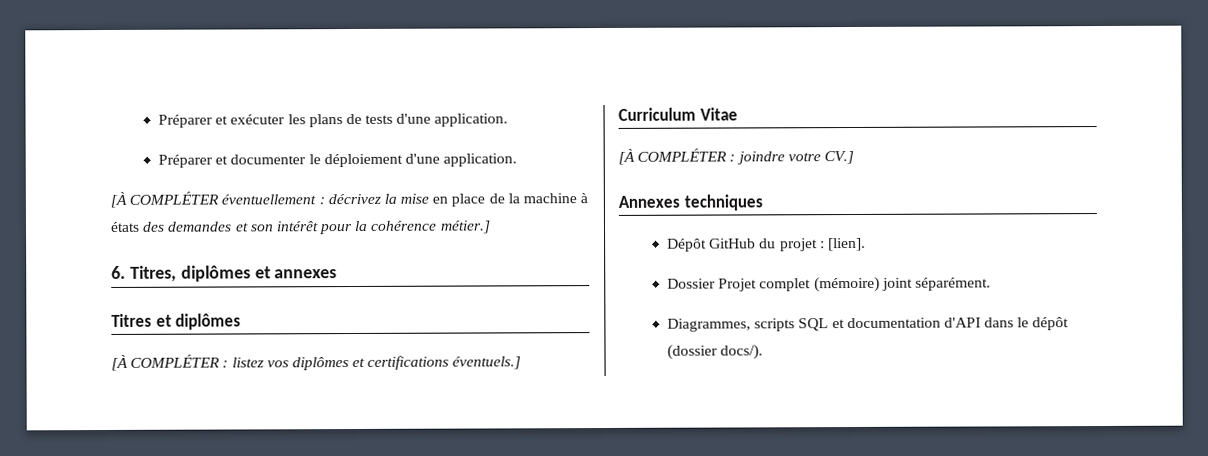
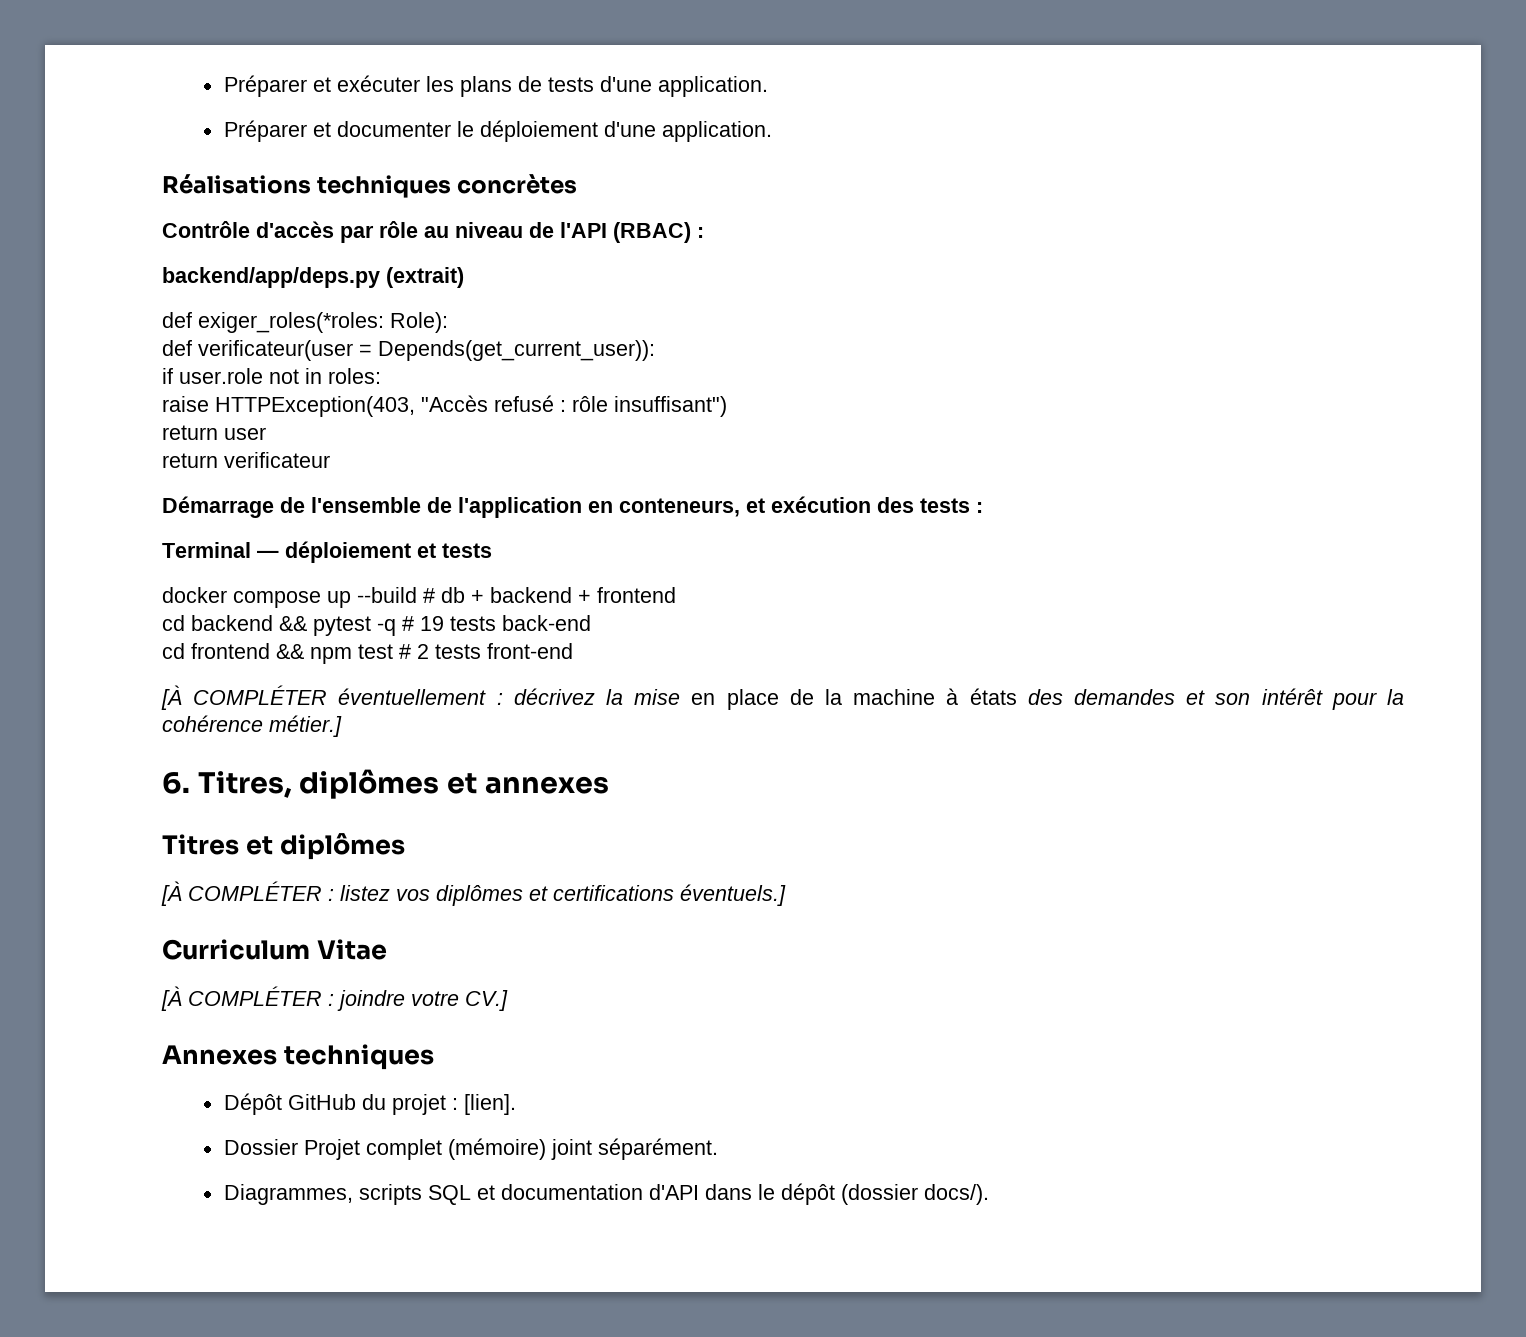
(518, 160) none -> [162,174,578,198] [162,221,704,243] [162,267,464,288] [162,312,448,333] [162,340,655,361] [162,368,381,384] [162,395,727,417] [162,425,266,440] [162,452,330,468] [162,496,983,518] [162,541,492,563] [162,587,676,608] [162,615,591,636] [162,643,573,664] // Réalisations techniques concrètes // Contrôle d'accès par rôle au niveau de l'API (RBAC) : // backend/app/deps.py (extrait) // def exiger_roles(*roles: Role): // def verificateur(user = Depends(get_current_user)): // if user.role not in roles: // raise HTTPException(403, "Accès refusé : rôle insuffisant") // return user // return verificateur // Démarrage de l'ensemble de l'application en conteneurs, et exécution des tests : // Terminal — déploiement et tests // docker compose up --build # db + backend + frontend // cd backend && pytest -q # 19 tests back-end // cd frontend && npm test # 2 tests front-end

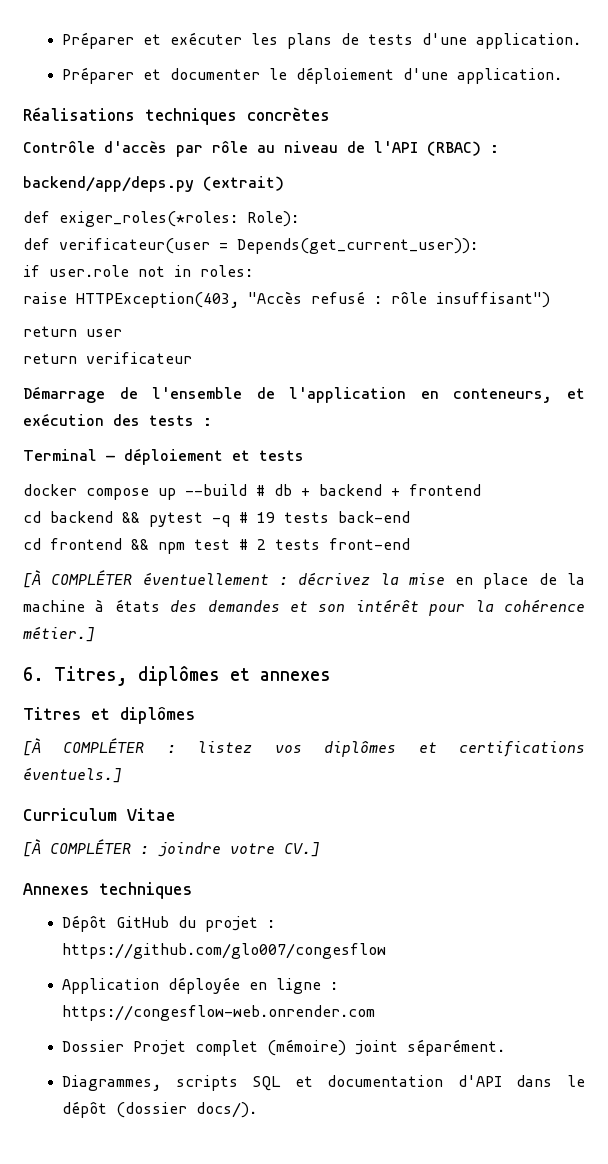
[463,1094,516,1115] [lien]. -> [62,943,387,959] [62,977,339,994] [62,1005,376,1021] https://github.com/glo007/congesflow // Application déployée en ligne : https://congesflow-web.onrender.com

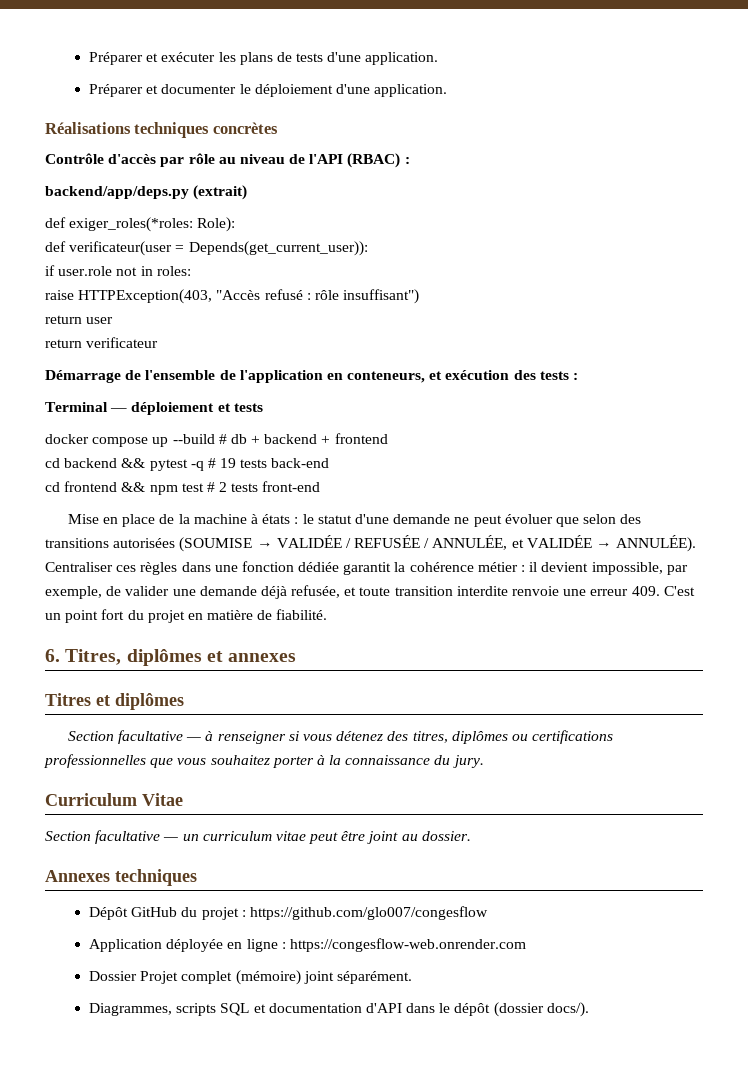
[23,570,445,588] [À COMPLÉTER éventuellement : décrivez la mise -> [67,514,99,524] Mise
[170,599,585,616] [23,626,95,642] des demandes et son intérêt pour la cohérence métier.] -> [294,514,642,527] [45,535,697,552] [45,561,688,575] [45,585,695,599] [45,609,328,623] : le statut d'une demande ne peut évoluer que selon des transitions autorisées (SOUMISE → VALIDÉE / REFUSÉE / ANNULÉE, et VALIDÉE → ANNULÉE). Centraliser ces règles dans une fonction dédiée garantit la cohérence métier : il devient impossible, par exemple, de valider une demande déjà refusée, et toute transition interdite renvoie une erreur 409. C'est un point fort du projet en matière de fiabilité.
[23,738,585,757] [23,767,122,783] [23,808,175,821] [23,839,320,857] [À COMPLÉTER : listez vos diplômes et certifications éventuels.] // Curriculum Vitae // [À COMPLÉTER : joindre votre CV.] -> [67,730,614,744] [44,754,484,768] [45,793,183,806] [45,830,471,844] Section facultative — à renseigner si vous détenez des titres, diplômes ou certifications professionnelles que vous souhaitez porter à la connaissance du jury. // Curriculum Vitae // Section facultative — un curriculum vitae peut être joint au dossier.

